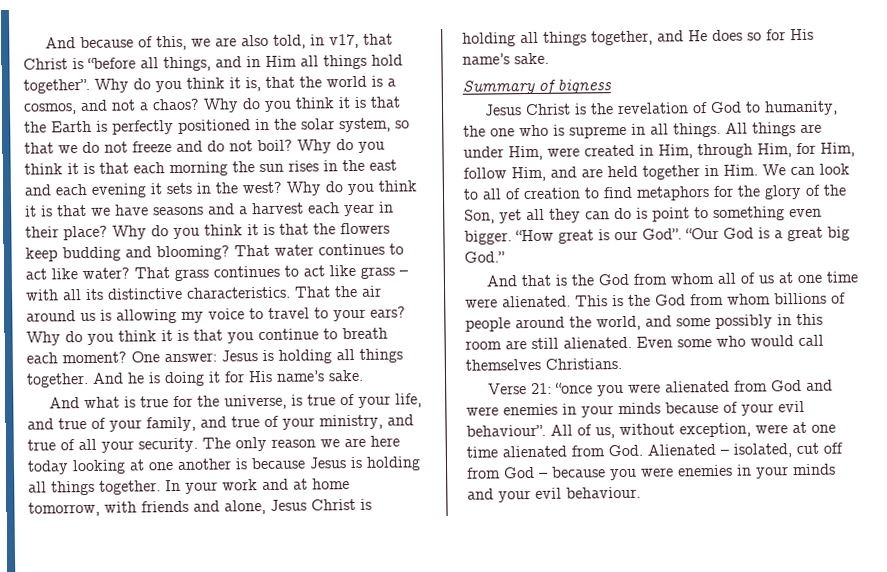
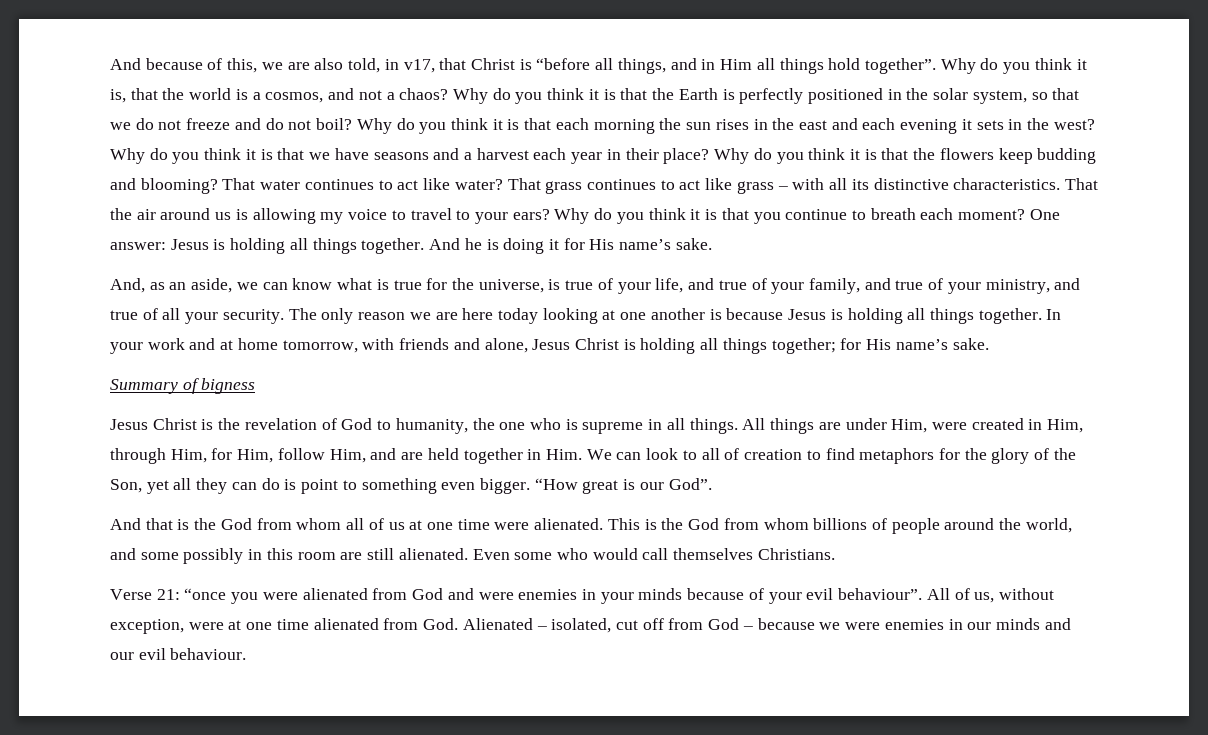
[48,397,80,409] And -> [110,278,333,293] And, as an aside, we can know
[591,29,762,46] together, and He does so -> [771,338,836,354] together;
[685,226,850,242] [464,251,505,263] “Our God is a great big God.” -> (712, 484) none
[610,464,789,481] you were enemies in your -> [819,619,992,630] we were enemies in our
[498,490,531,503] your -> [110,652,134,660] our

